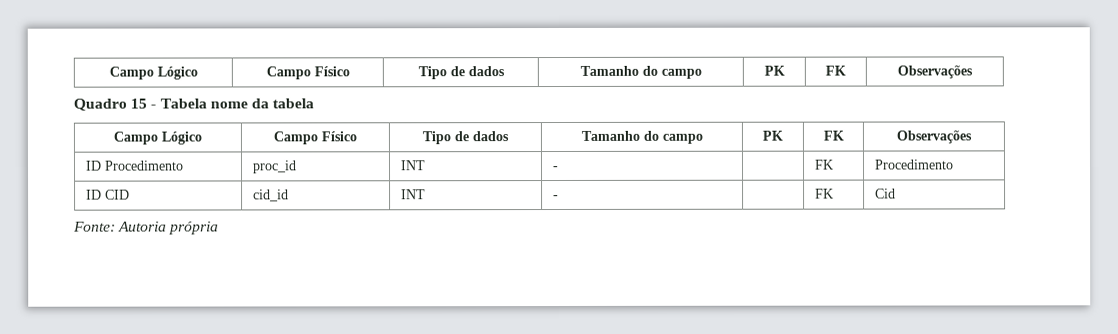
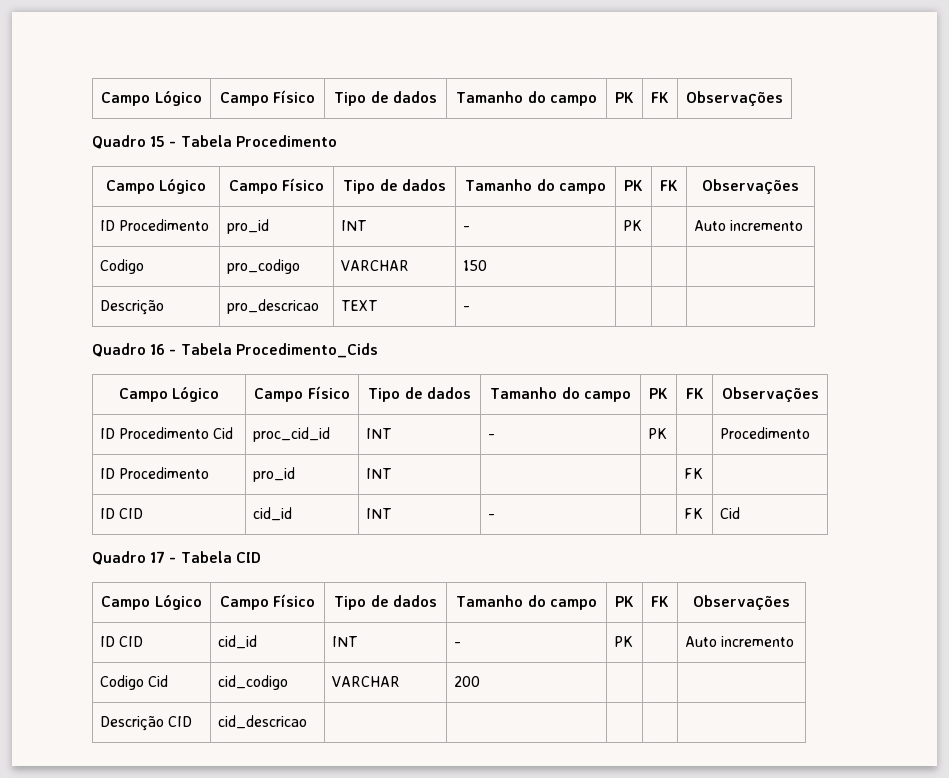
[209,98,315,109] nome da tabela -> [235,135,337,147] Procedimento
[251,160,297,174] [399,160,426,171] [551,166,559,171] [813,159,834,170] [873,159,954,170] proc_id | INT | - | | FK | Procedimento -> [227,219,270,234] [341,220,368,231] [463,226,471,231] [623,220,643,231] [694,220,804,231] [100,259,145,274] [227,259,301,274] [341,260,410,271] [463,260,488,271] [100,300,165,315] [227,299,320,314] [341,300,379,311] [463,306,471,311] [92,343,378,358] [118,387,220,402] [254,386,350,402] [368,387,471,402] [490,387,631,402] [649,388,668,399] [685,388,704,399] [721,387,819,402] [100,427,234,439] [253,427,331,442] [366,428,393,439] [488,434,496,439] [648,428,668,439] [720,427,811,439] [100,467,210,479] [253,467,296,482] [366,468,393,479] [684,468,704,479] pro_id | INT | - | PK | | Auto incremento // Codigo | pro_codigo | VARCHAR | 150 | | | // Descrição | pro_descricao | TEXT | - | | | // Quadro 16 - Tabela Procedimento_Cids // Campo Lógico | Campo Físico | Tipo de dados | Tamanho do campo | PK | FK | Observações // ID Procedimento Cid | proc_cid_id | INT | - | PK | | Procedimento // ID Procedimento | pro_id | INT | | | FK |
[73,221,220,235] Fonte: Autoria própria -> [92,551,261,565] [101,595,202,610] [219,594,316,610] [334,595,437,610] [456,595,597,610] [615,596,634,607] [651,596,669,607] [693,595,790,610] [100,636,144,647] [218,635,258,649] [332,636,359,647] [454,642,462,647] [614,636,634,647] [685,636,795,647] [100,675,169,690] [218,675,289,690] [332,676,401,687] [454,676,481,687] [100,716,193,731] [218,715,308,729] Quadro 17 - Tabela CID // Campo Lógico | Campo Físico | Tipo de dados | Tamanho do campo | PK | FK | Observações // ID CID | cid_id | INT | - | PK | | Auto incremento // Codigo Cid | cid_codigo | VARCHAR | 200 | | | // Descrição CID | cid_descricao | | | | |

